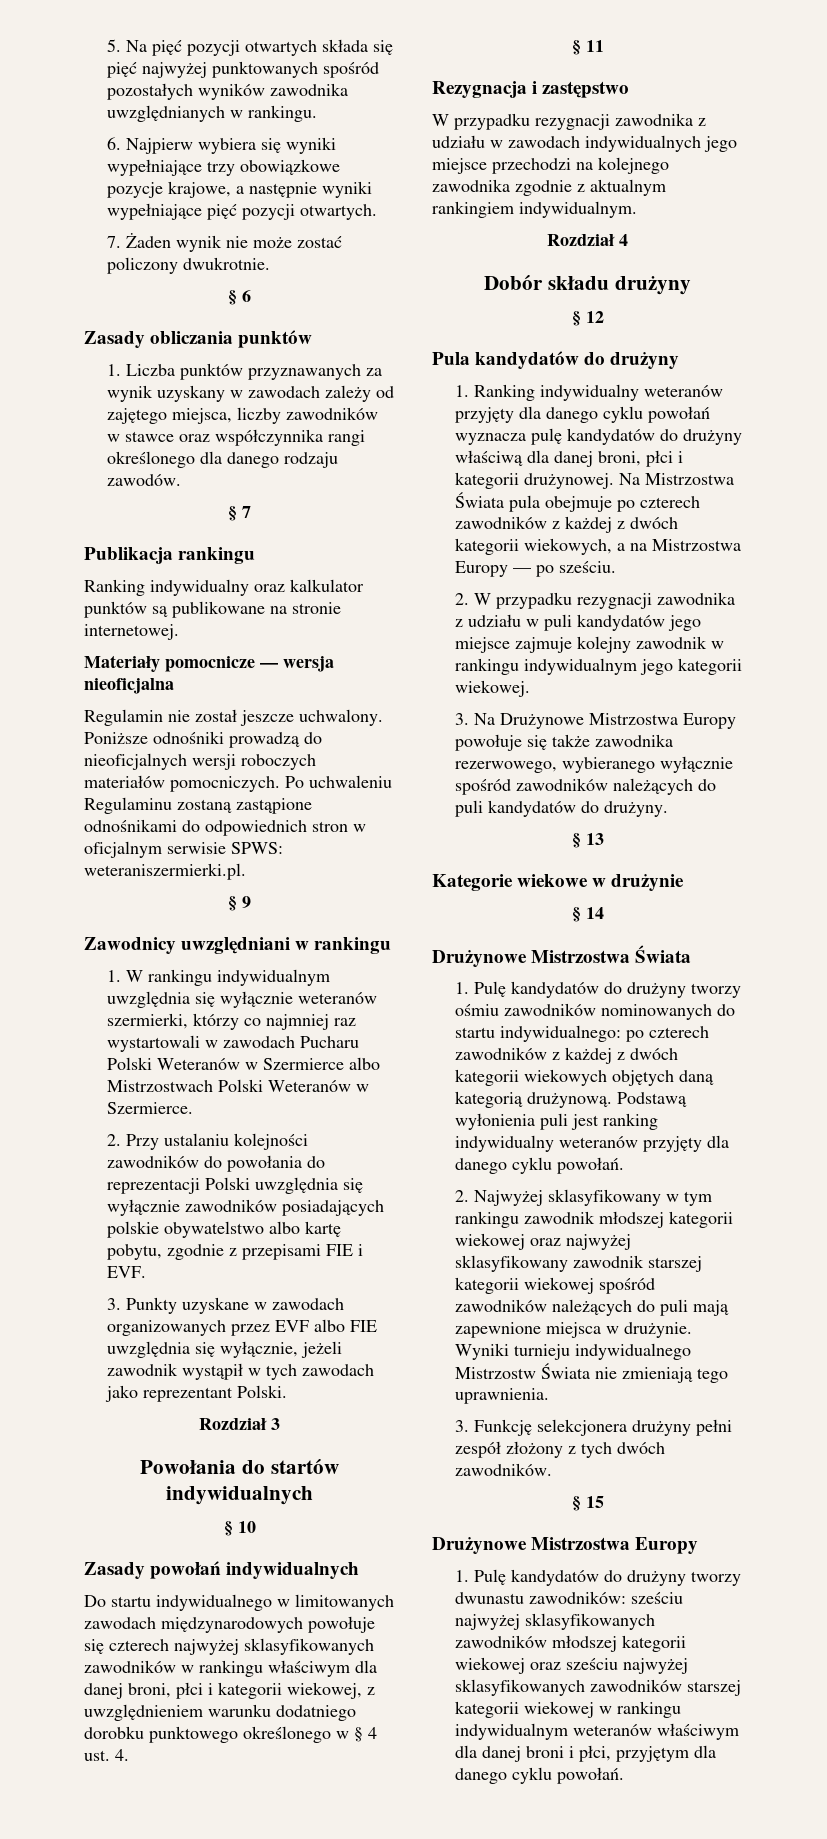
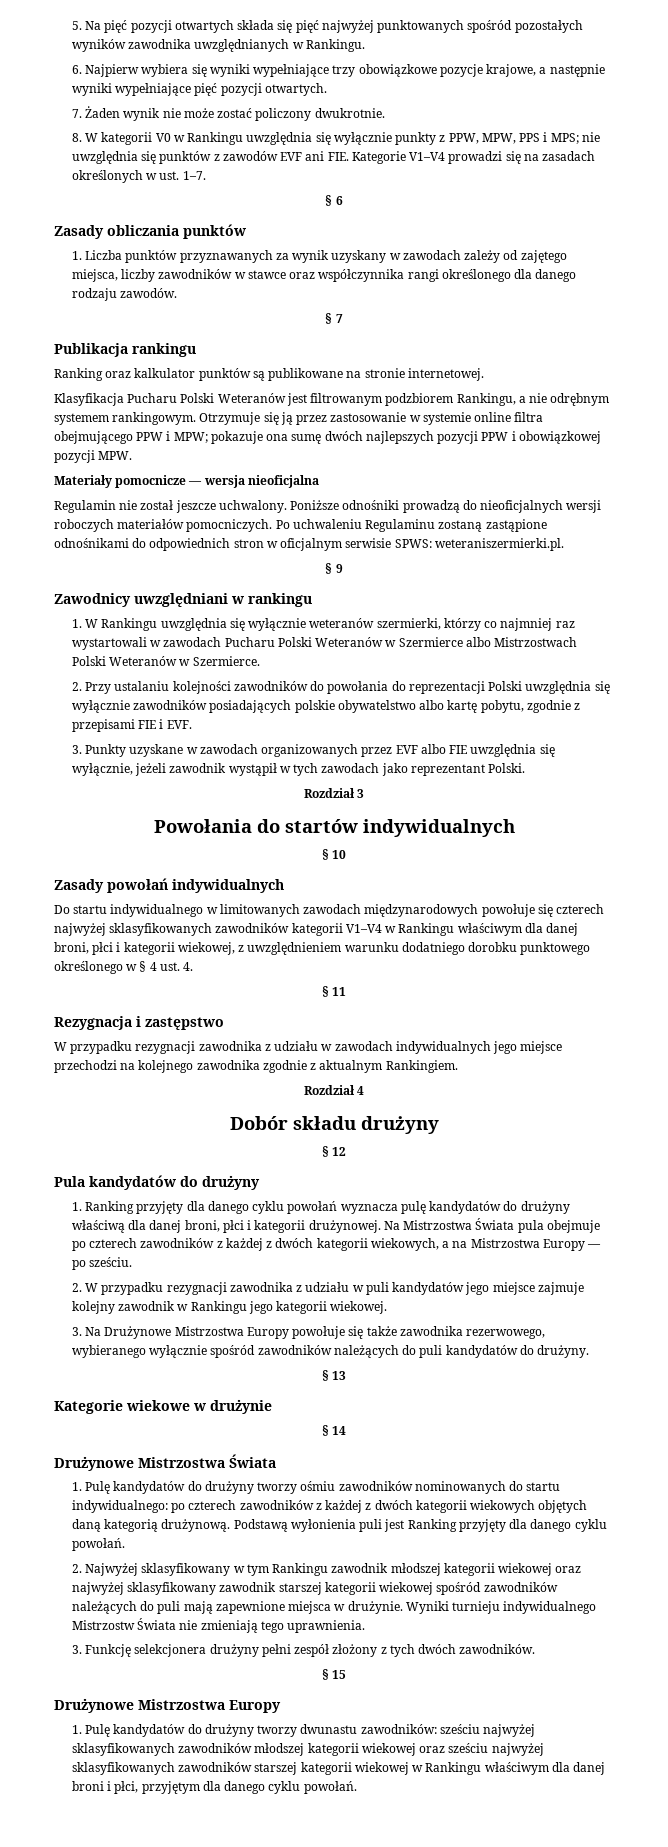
[247,105,317,122] rankingu. -> [305,39,365,52] Rankingu.
(270, 263) none -> [71,132,600,145] [71,151,596,164] [71,170,206,183] // 8. W kategorii V0 w Rankingu uwzględnia się wyłącznie punkty z PPW, MPW, PPS i MPS; nie uwzględnia się punktów z zawodów EVF ani FIE. Kategorie V1–V4 prowadzi się na zasadach określonych w ust. 1–7.
[150,579,249,596] indywidualny -> (103, 374) none
(179, 632) none -> [54,393,610,406] [54,412,544,425] [54,431,601,444] [54,450,133,463] // Klasyfikacja Pucharu Polski Weteranów jest filtrowanym podzbiorem Rankingu, a nie odrębnym systemem rankingowym. Otrzymuje się ją przez zastosowanie w systemie online filtra obejmującego PPW i MPW; pokazuje ona sumę dwóch najlepszych pozycji PPW i obowiązkowej pozycji MPW.
[147,969,330,986] rankingu indywidualnym -> [101,618,158,631] Rankingu
[181,1660,263,1677] w rankingu -> [291,923,455,936] kategorii V1–V4 w Rankingu
[432,201,637,218] rankingiem indywidualnym. -> [385,1060,458,1073] Rankingiem.
[539,384,723,401] indywidualny weteranów -> (135, 1207) none
[454,658,637,675] rankingu indywidualnym -> [190,1301,247,1314] Rankingu
[602,1113,658,1130] [454,1135,638,1152] ranking indywidualny weteranów -> [407,1519,457,1532] Ranking
[454,1211,519,1228] rankingu -> [272,1563,329,1576] Rankingu
[616,1701,681,1718] [454,1723,652,1740] rankingu indywidualnym weteranów -> [425,1762,482,1775] Rankingu

